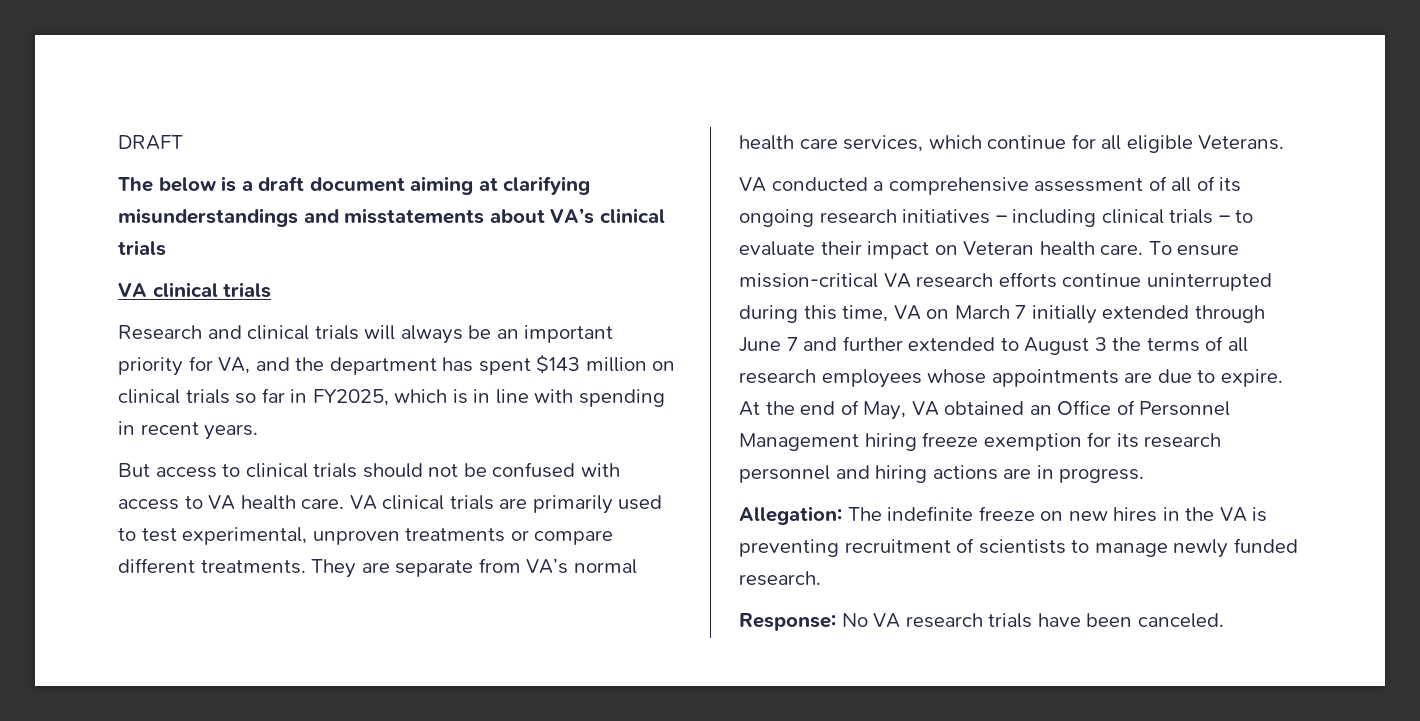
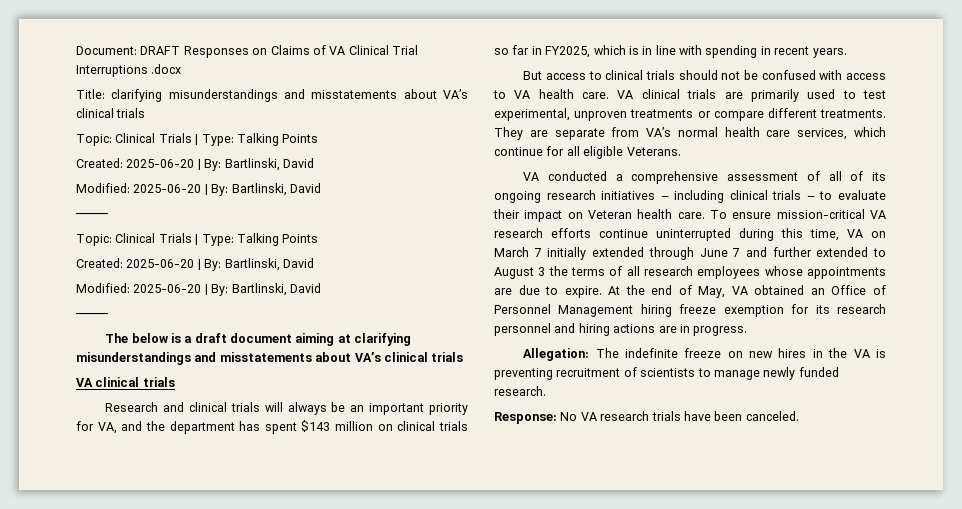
(118, 142) none -> [76,46,137,55] Document:
(183, 142) none -> [183,45,418,58] [76,64,182,77] [76,89,468,102] [76,108,146,118] [76,133,319,146] [76,158,314,171] [76,183,321,196] [75,212,108,218] [76,233,319,246] [76,258,314,271] [76,283,321,296] [75,312,108,318] Responses on Claims of VA Clinical Trial Interruptions .docx // Title: clarifying misunderstandings and misstatements about VA’s clinical trials // Topic: Clinical Trials | Type: Talking Points // Created: 2025-06-20 | By: Bartlinski, David // Modified: 2025-06-20 | By: Bartlinski, David // ──── // Topic: Clinical Trials | Type: Talking Points // Created: 2025-06-20 | By: Bartlinski, David // Modified: 2025-06-20 | By: Bartlinski, David // ────

